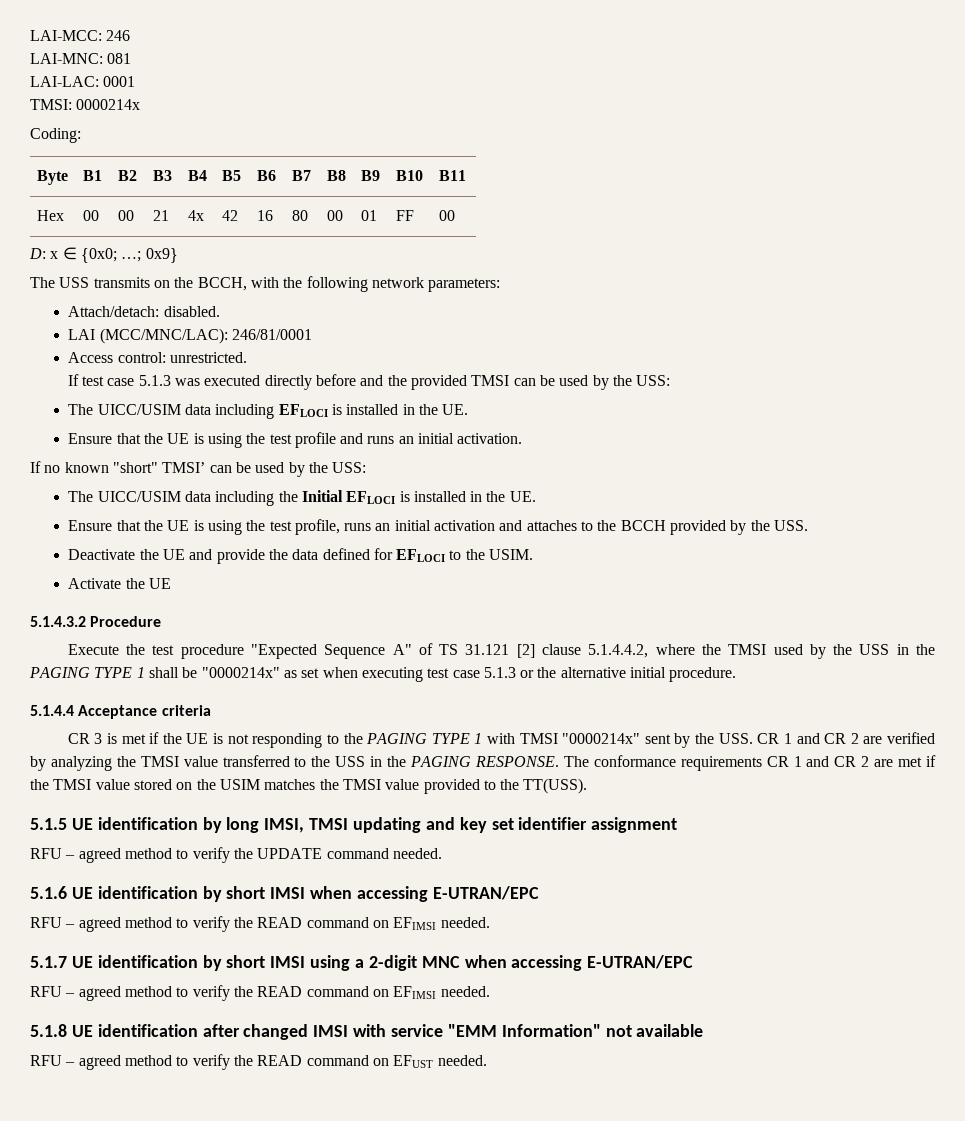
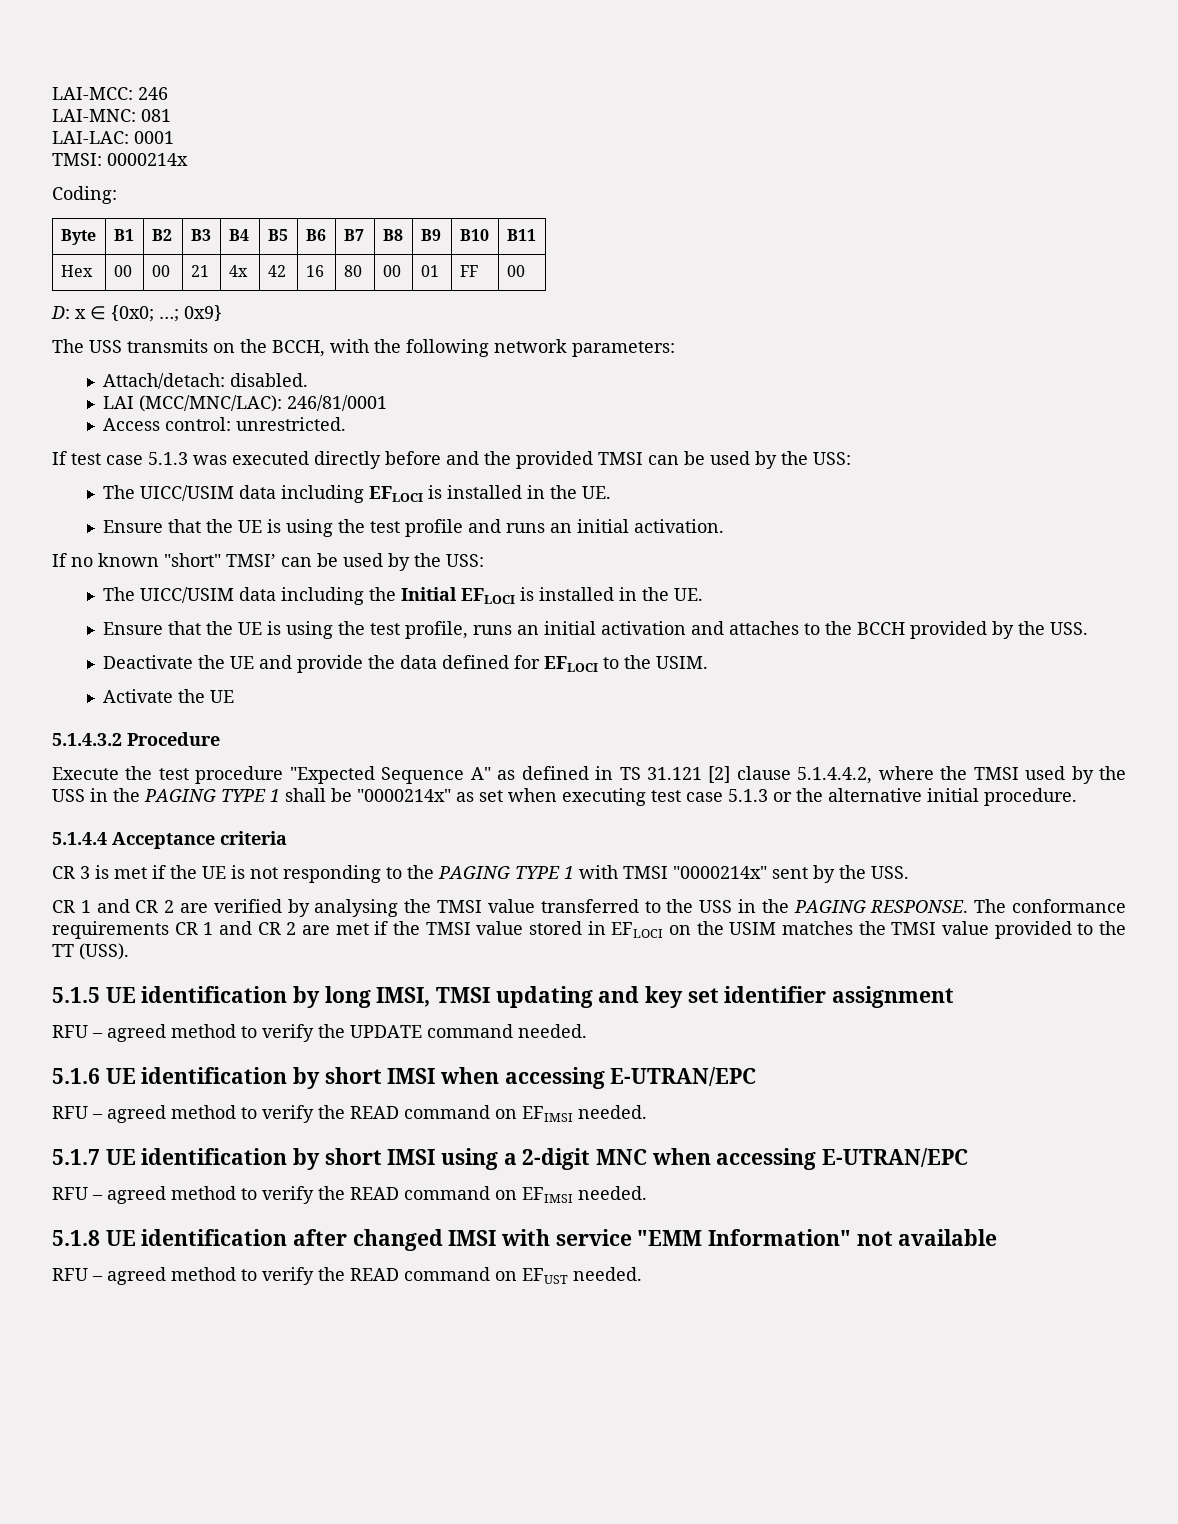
[418,643,433,655] of -> [497,766,614,780] as defined in
(753, 738) none -> (909, 872) //
[50,756,112,771] analyzing -> [314,899,399,917] analysing
(172, 784) none -> [587,921,664,938] in EFLOCI
[523,778,588,794] TT(USS). -> [52,943,129,960] TT (USS).

